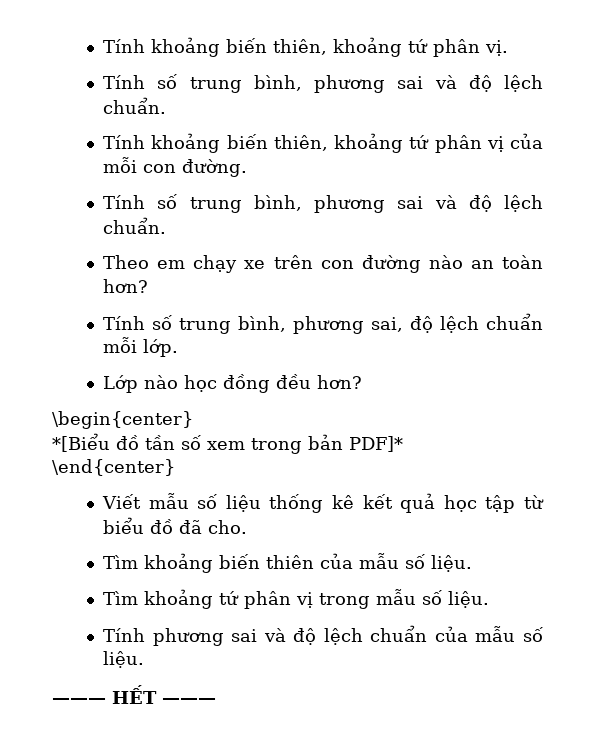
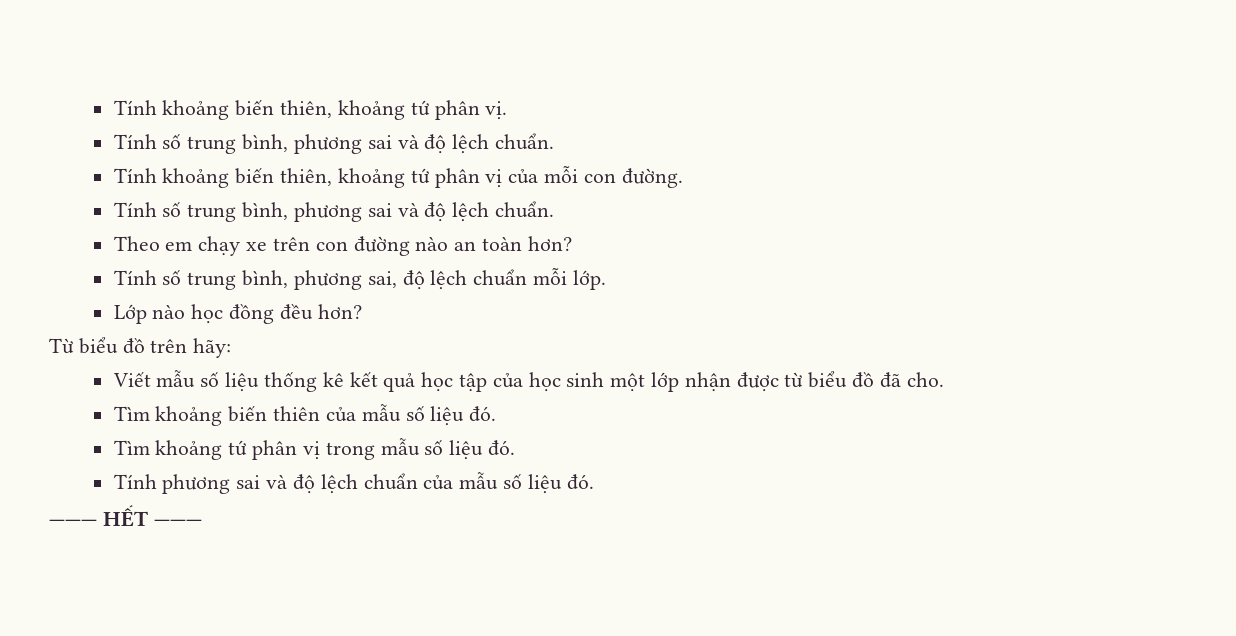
[52,411,193,429] [52,433,403,454] [52,459,175,476] \begin{center} // *[Biểu đồ tần số xem trong bản PDF]* // \end{center} -> [49,337,232,358] Từ biểu đồ trên hãy:
(516, 504) none -> [492,372,779,392] của học sinh một lớp nhận được
[431,555,473,572] liệu. -> [430,406,497,426] liệu đó.
[448,591,490,608] liệu. -> [449,440,515,460] liệu đó.
[103,651,145,668] liệu. -> [527,474,594,494] liệu đó.

